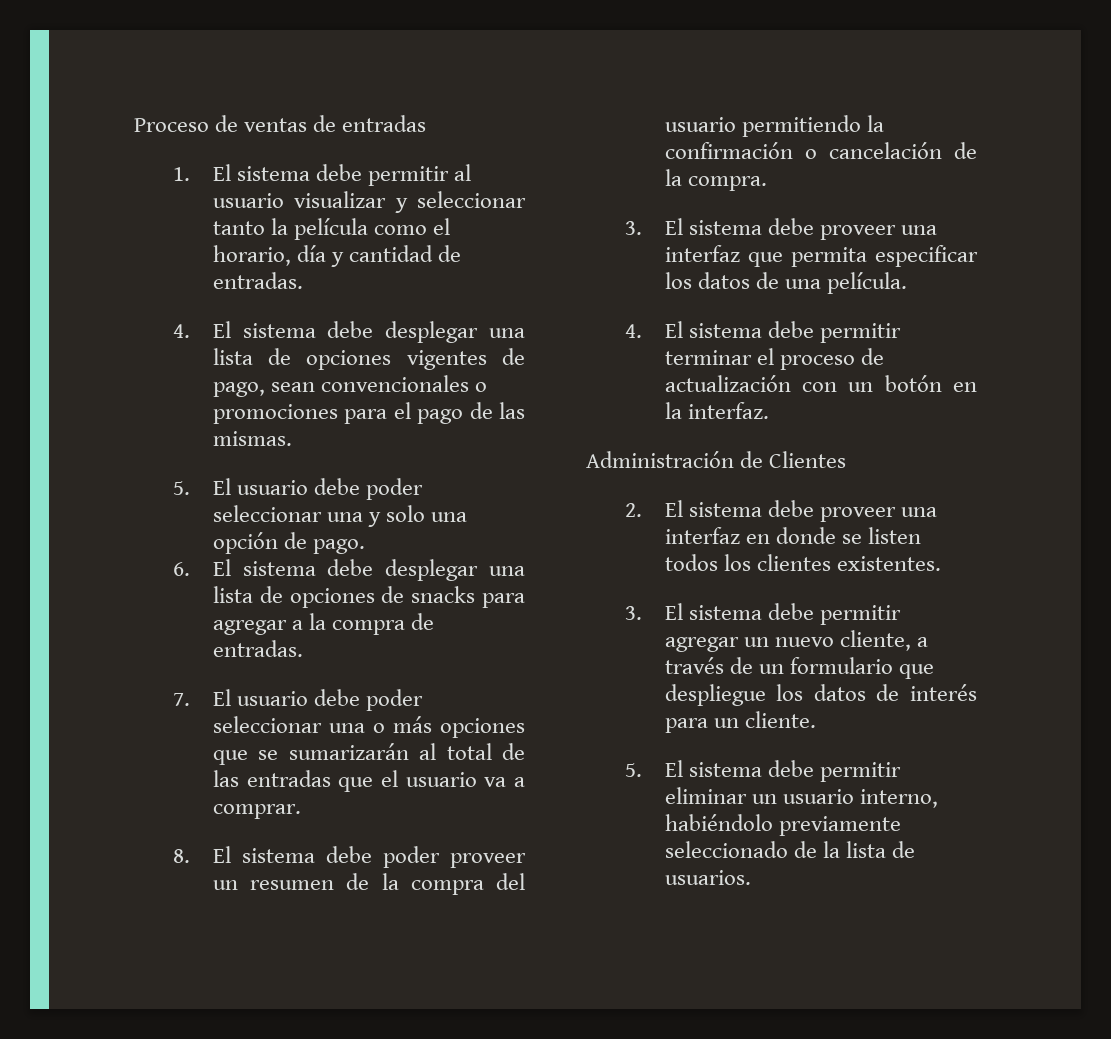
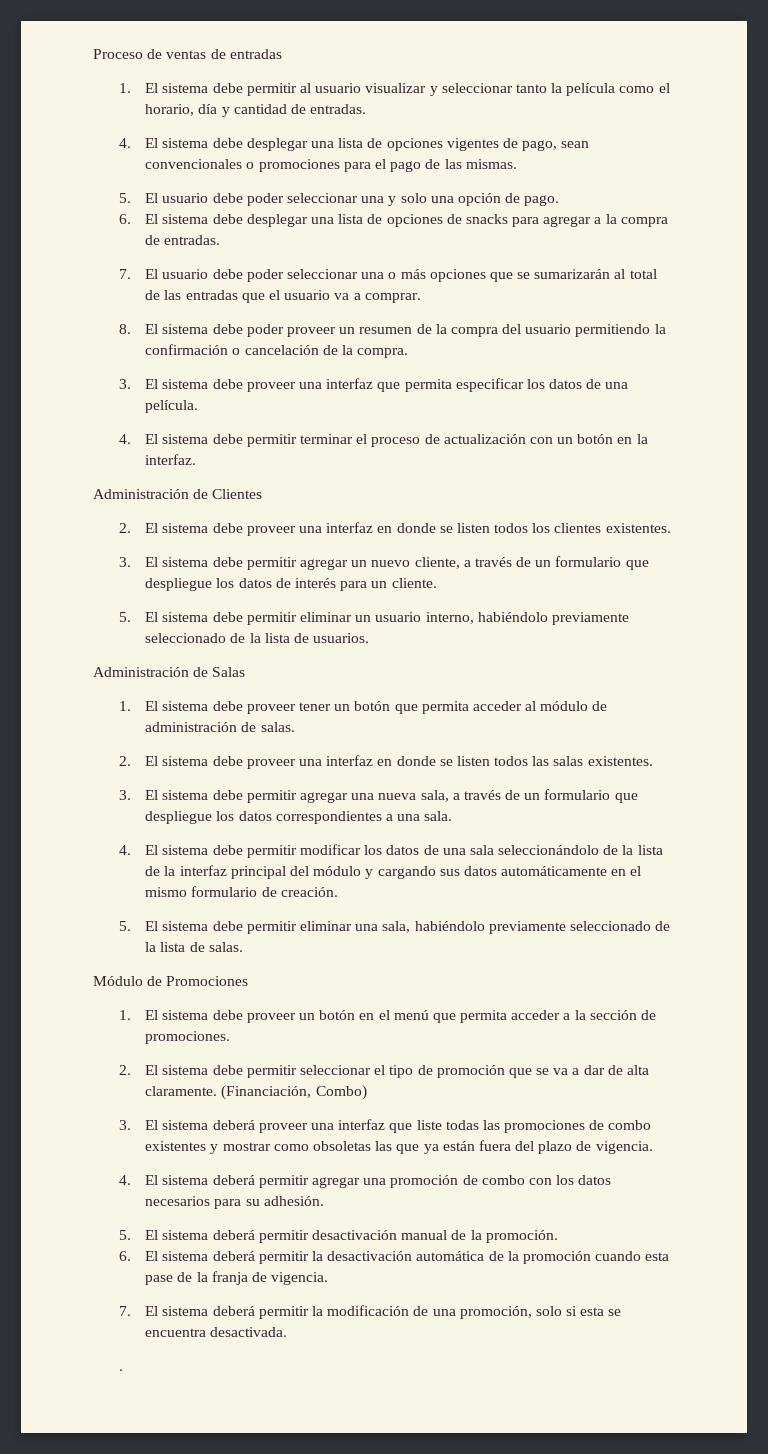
(751, 877) none -> [93,667,246,677] [119,701,608,714] [145,722,295,732] [119,755,653,769] [119,789,638,803] [145,811,453,824] [119,844,663,858] [145,865,642,879] [145,886,338,897] [119,921,671,934] [145,942,243,952] [93,976,249,986] [119,1010,657,1023] [145,1031,231,1044] [119,1065,650,1078] [145,1085,367,1100] [119,1119,652,1133] [145,1140,653,1154] [119,1175,612,1188] [145,1196,324,1209] [119,1230,558,1243] [119,1251,670,1264] [145,1271,329,1285] [119,1305,622,1319] [145,1327,288,1337] [119,1369,124,1371] // Administración de Salas // 1. El sistema debe proveer tener un botón que permita acceder al módulo de administración de salas. // 2. El sistema debe proveer una interfaz en donde se listen todos las salas existentes. // 3. El sistema debe permitir agregar una nueva sala, a través de un formulario que despliegue los datos correspondientes a una sala. // 4. El sistema debe permitir modificar los datos de una sala seleccionándolo de la lista de la interfaz principal del módulo y cargando sus datos automáticamente en el mismo formulario de creación. // 5. El sistema debe permitir eliminar una sala, habiéndolo previamente seleccionado de la lista de salas. // Módulo de Promociones // 1. El sistema debe proveer un botón en el menú que permita acceder a la sección de promociones. // 2. El sistema debe permitir seleccionar el tipo de promoción que se va a dar de alta claramente. (Financiación, Combo) // 3. El sistema deberá proveer una interfaz que liste todas las promociones de combo existentes y mostrar como obsoletas las que ya están fuera del plazo de vigencia. // 4. El sistema deberá permitir agregar una promoción de combo con los datos necesarios para su adhesión. // 5. El sistema deberá permitir desactivación manual de la promoción. // 6. El sistema deberá permitir la desactivación automática de la promoción cuando esta pase de la franja de vigencia. // 7. El sistema deberá permitir la modificación de una promoción, solo si esta se encuentra desactivada. // .

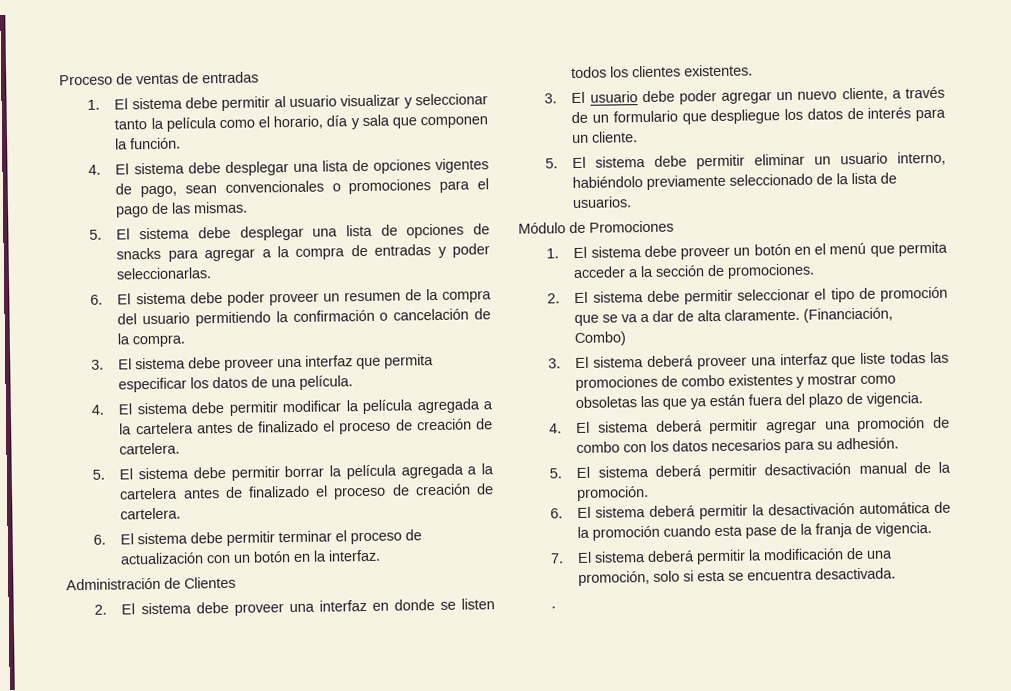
[233,104,367,114] cantidad de entradas. -> [361,114,488,129] [115,137,182,150] sala que componen la función.
[162,193,560,206] [119,214,159,224] usuario debe poder seleccionar una y solo una opción de pago. // 6. El -> (131, 234) none
[164,235,221,245] [119,269,657,282] [145,290,421,303] [119,324,132,334] entradas. // 7. El usuario debe poder seleccionar una o más opciones que se sumarizarán al total de las entradas que el usuario va a comprar. // 8. -> [374,243,490,258] [116,267,213,280] [89,294,103,305] entradas y poder seleccionarlas. // 6.
(297, 440) none -> [282,398,493,415] [119,418,493,435] [119,442,181,455] [91,463,495,481] [119,483,494,500] [120,507,182,520] [92,531,276,546] modificar la película agregada a la cartelera antes de finalizado el proceso de creación de cartelera. // 5. El sistema debe permitir borrar la película agregada a la cartelera antes de finalizado el proceso de creación de cartelera. // 6. El sistema debe permitir
[162,557,297,570] sistema debe permitir -> [589,89,717,105] usuario debe poder
[93,667,246,677] [119,701,608,714] [145,722,295,732] [119,755,653,769] [119,789,638,803] [145,811,453,824] [119,844,663,858] [145,865,642,879] [145,886,338,897] [119,921,671,934] [145,942,243,952] // Administración de Salas // 1. El sistema debe proveer tener un botón que permita acceder al módulo de administración de salas. // 2. El sistema debe proveer una interfaz en donde se listen todos las salas existentes. // 3. El sistema debe permitir agregar una nueva sala, a través de un formulario que despliegue los datos correspondientes a una sala. // 4. El sistema debe permitir modificar los datos de una sala seleccionándolo de la lista de la interfaz principal del módulo y cargando sus datos automáticamente en el mismo formulario de creación. // 5. El sistema debe permitir eliminar una sala, habiéndolo previamente seleccionado de la lista de salas. -> (633, 202) none

